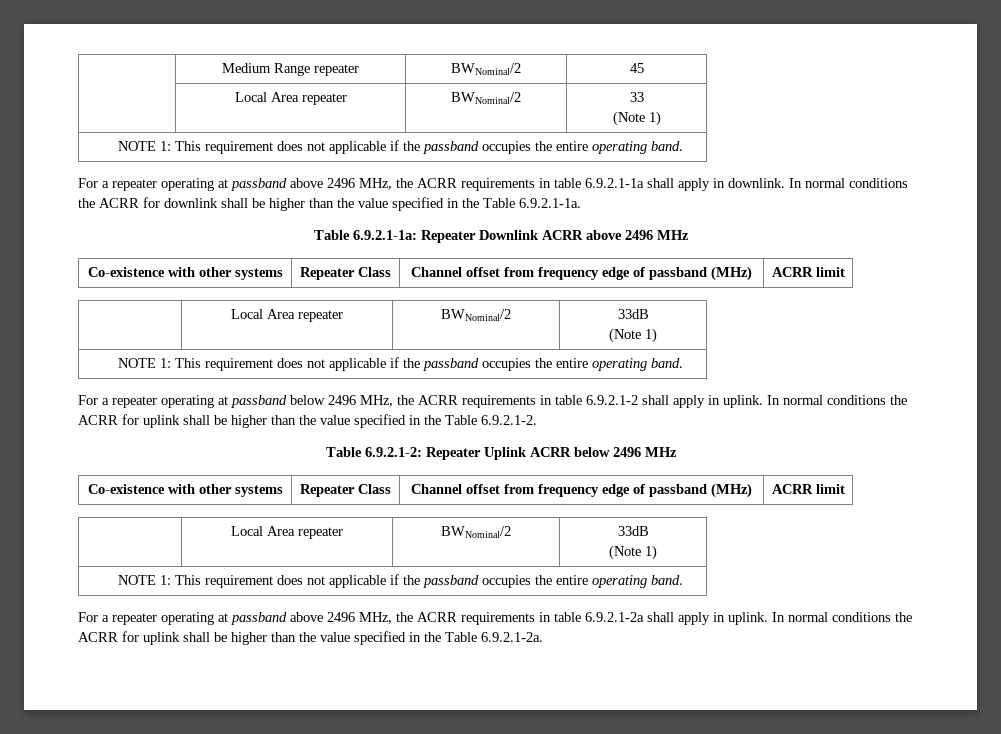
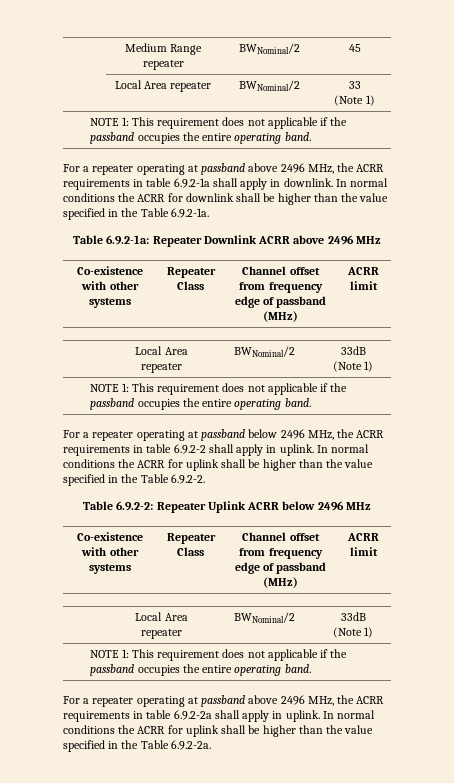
[585,178,644,188] 6.9.2.1-1a -> [173,178,210,188] 6.9.2-1a
[519,198,581,208] [313,230,417,240] 6.9.2.1-1a. // Table 6.9.2.1-1a: -> [170,208,209,218] [73,235,150,245] 6.9.2-1a. // Table 6.9.2-1a:
[586,395,638,405] 6.9.2.1-2 -> [173,444,206,454] 6.9.2-2
[481,415,537,425] [325,447,422,457] 6.9.2.1-2. // Table 6.9.2.1-2: -> [170,474,205,484] [83,501,154,511] 6.9.2-2. // Table 6.9.2-2:
[585,612,644,622] 6.9.2.1-2a -> [173,710,212,720] 6.9.2-2a
[481,632,543,642] 6.9.2.1-2a. -> [170,740,211,750] 6.9.2-2a.

